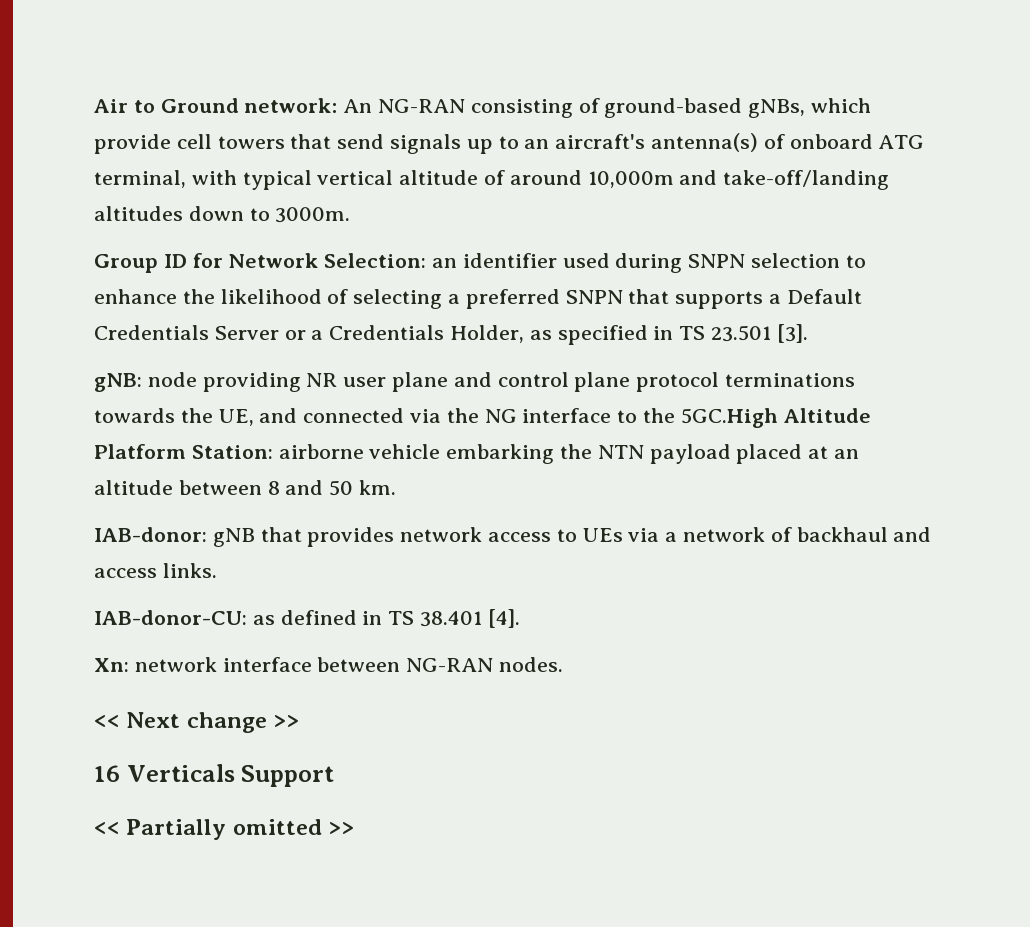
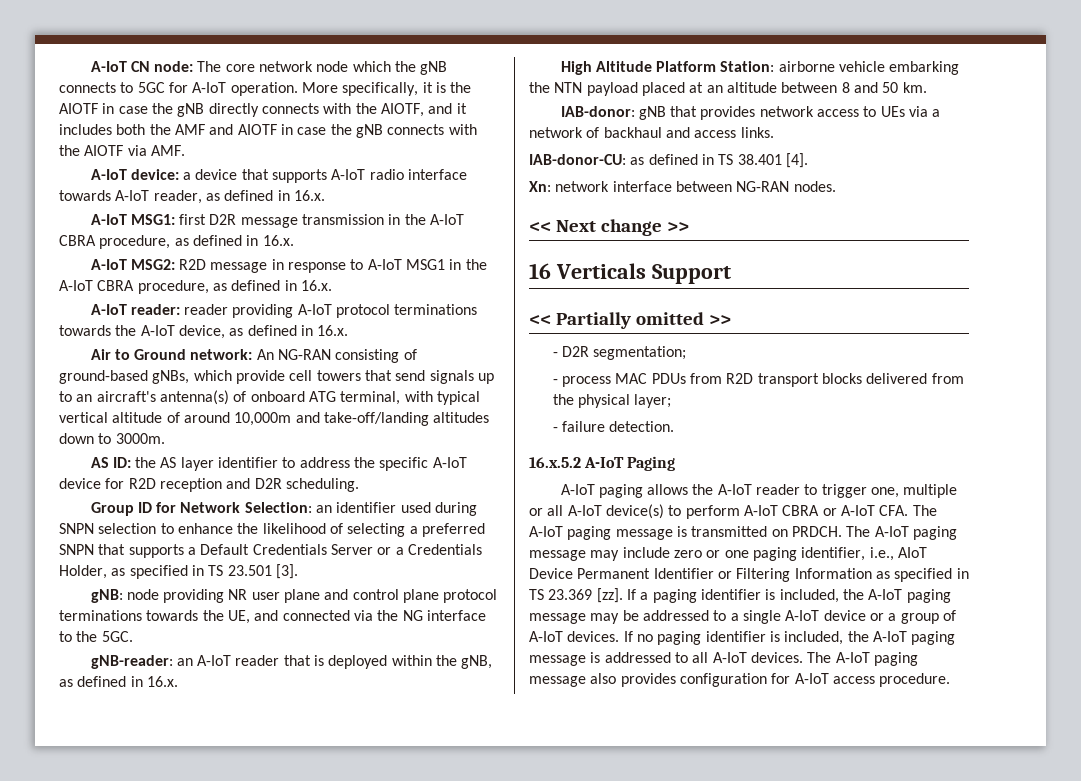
(94, 106) none -> [90,61,448,75] [59,82,472,96] [59,103,467,117] [59,124,477,138] [59,145,185,156] [90,169,468,183] [59,190,325,204] [90,214,465,228] [59,235,294,249] [90,259,487,273] [59,280,332,294] [90,304,478,318] [59,325,349,339] A-IoT CN node: The core network node which the gNB connects to 5GC for A-IoT operation. More specifically, it is the AIOTF in case the gNB directly connects with the AIOTF, and it includes both the AMF and AIOTF in case the gNB connects with the AIOTF via AMF. // A-IoT device: a device that supports A-IoT radio interface towards A-IoT reader, as defined in 16.x. // A-IoT MSG1: first D2R message transmission in the A-IoT CBRA procedure, as defined in 16.x. // A-IoT MSG2: R2D message in response to A-IoT MSG1 in the A-IoT CBRA procedure, as defined in 16.x. // A-IoT reader: reader providing A-IoT protocol terminations towards the A-IoT device, as defined in 16.x. //
(351, 215) none -> [90,457,467,471] [59,478,359,492] // AS ID: the AS layer identifier to address the specific A-IoT device for R2D reception and D2R scheduling.
[680,408,778,428] 5GC.High -> [101,631,133,642] [90,655,493,669] [59,676,178,687] [560,61,592,75] 5GC. // gNB-reader: an A-IoT reader that is deployed within the gNB, as defined in 16.x. // High
(355, 828) none -> [552,346,687,360] [552,373,964,387] [552,394,672,408] [552,421,675,432] [529,456,676,471] [560,484,958,498] [529,504,937,519] [529,526,957,540] [529,547,927,561] [529,568,969,582] [529,588,951,603] [529,610,956,624] [529,631,956,645] [529,652,918,666] [529,673,951,687] // - D2R segmentation; // - process MAC PDUs from R2D transport blocks delivered from the physical layer; // - failure detection. // 16.x.5.2 A-IoT Paging // A-IoT paging allows the A-IoT reader to trigger one, multiple or all A-IoT device(s) to perform A-IoT CBRA or A-IoT CFA. The A-IoT paging message is transmitted on PRDCH. The A-IoT paging message may include zero or one paging identifier, i.e., AIoT Device Permanent Identifier or Filtering Information as specified in TS 23.369 [zz]. If a paging identifier is included, the A-IoT paging message may be addressed to a single A-IoT device or a group of A-IoT devices. If no paging identifier is included, the A-IoT paging message is addressed to all A-IoT devices. The A-IoT paging message also provides configuration for A-IoT access procedure.

